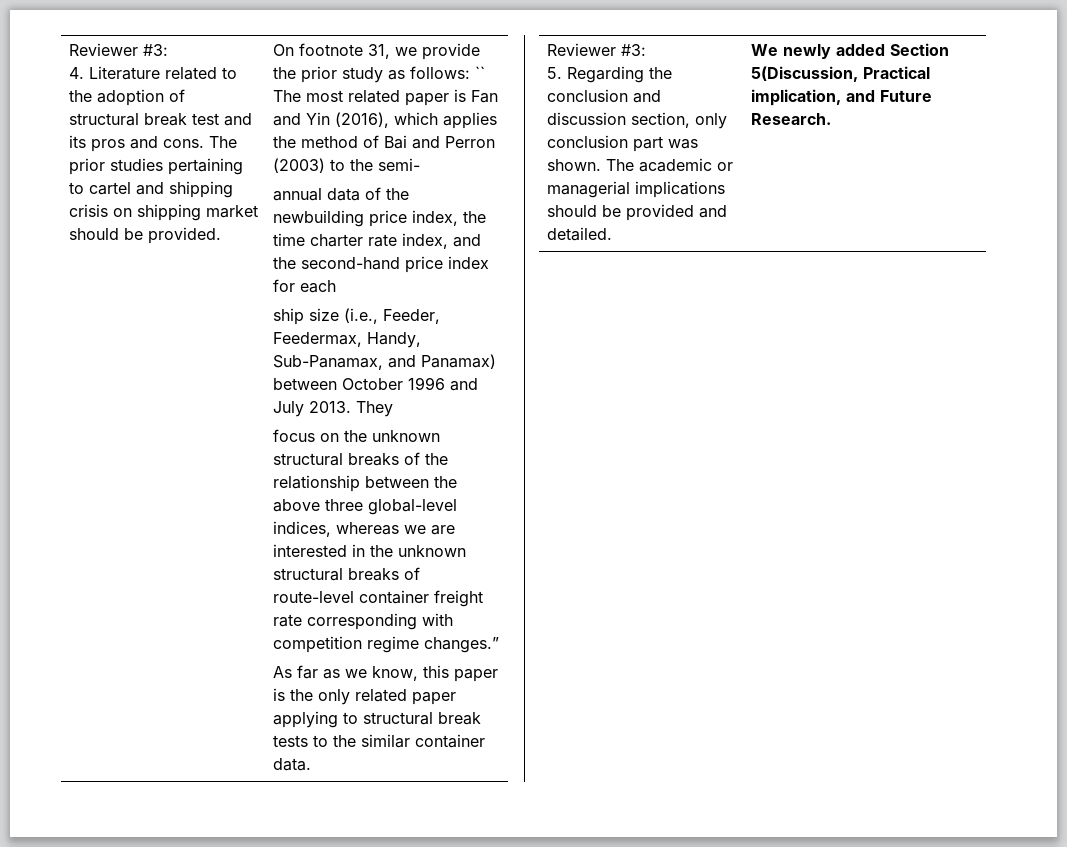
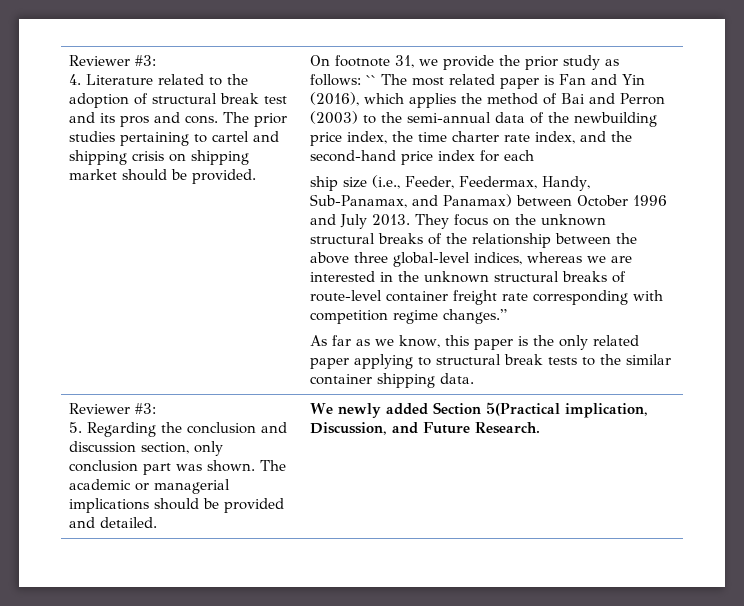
[377,158,420,171] [272,188,322,201] semi- // annual -> [407,112,492,123] semi-annual
(393, 409) // -> (450, 221) none
(485, 741) none -> [377,373,436,388] shipping
[750,66,930,82] [750,89,841,106] 5(Discussion, Practical implication, -> [486,402,649,418] [310,422,388,435] 5(Practical implication, Discussion,

